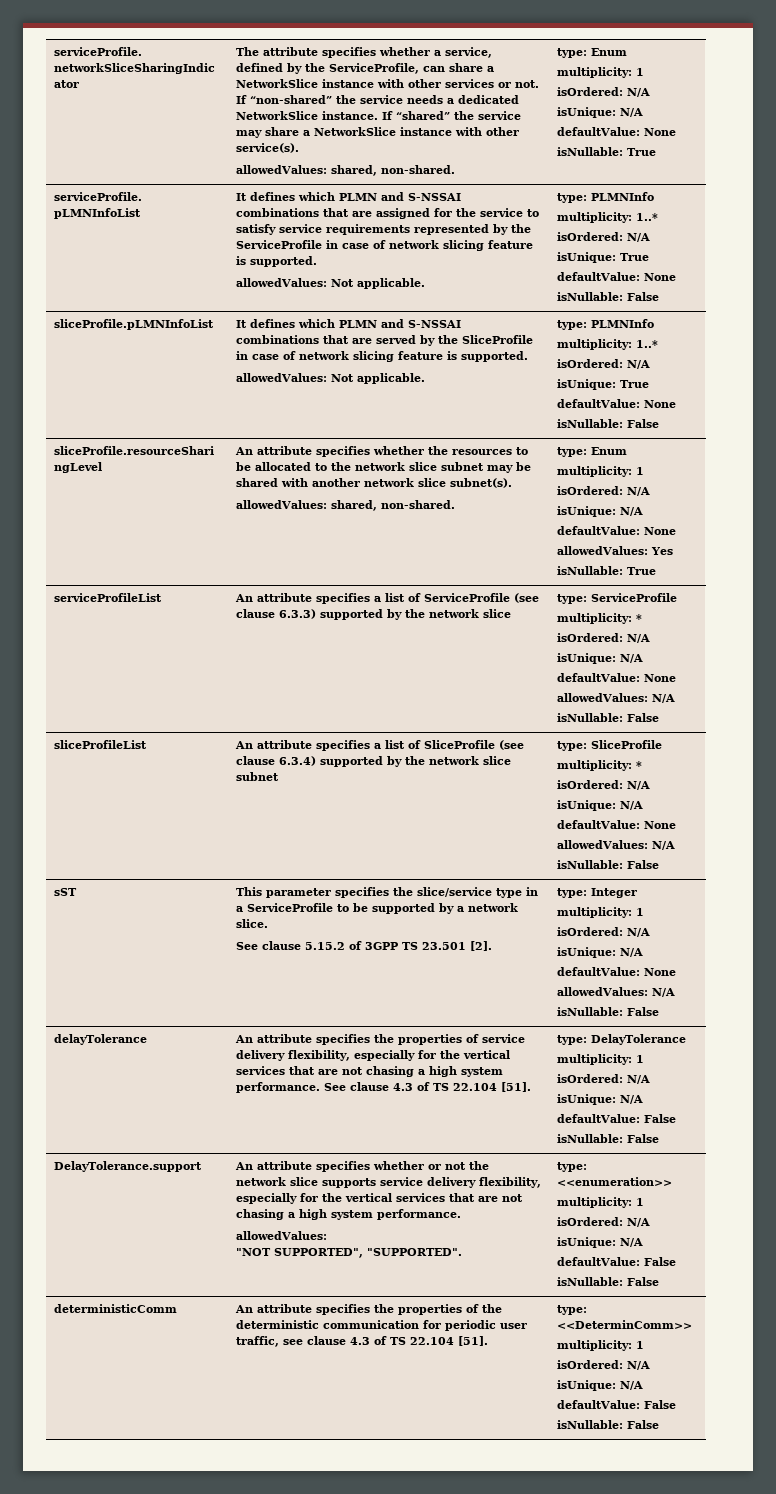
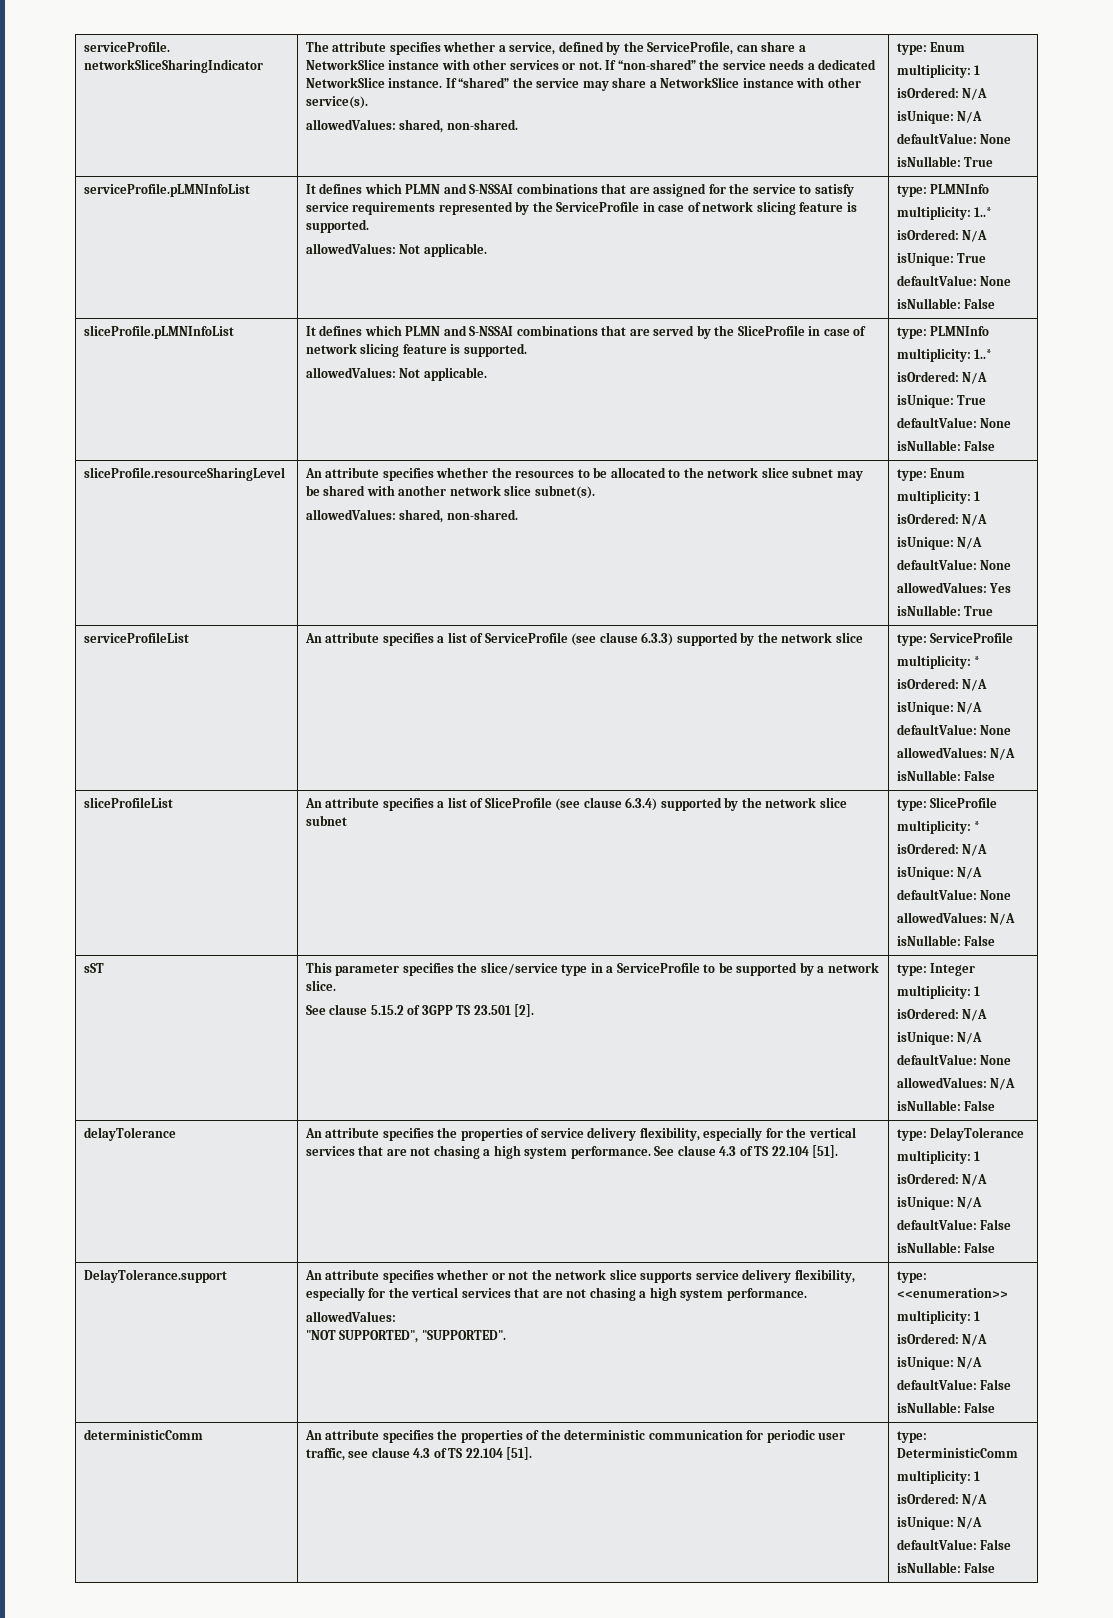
[557,1320,693,1329] <<DeterminComm>> -> [896,1448,1018,1458] DeterministicComm

